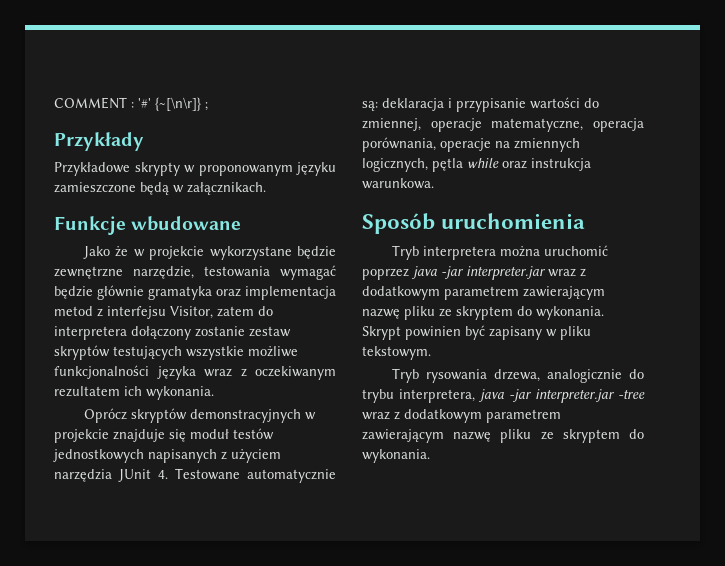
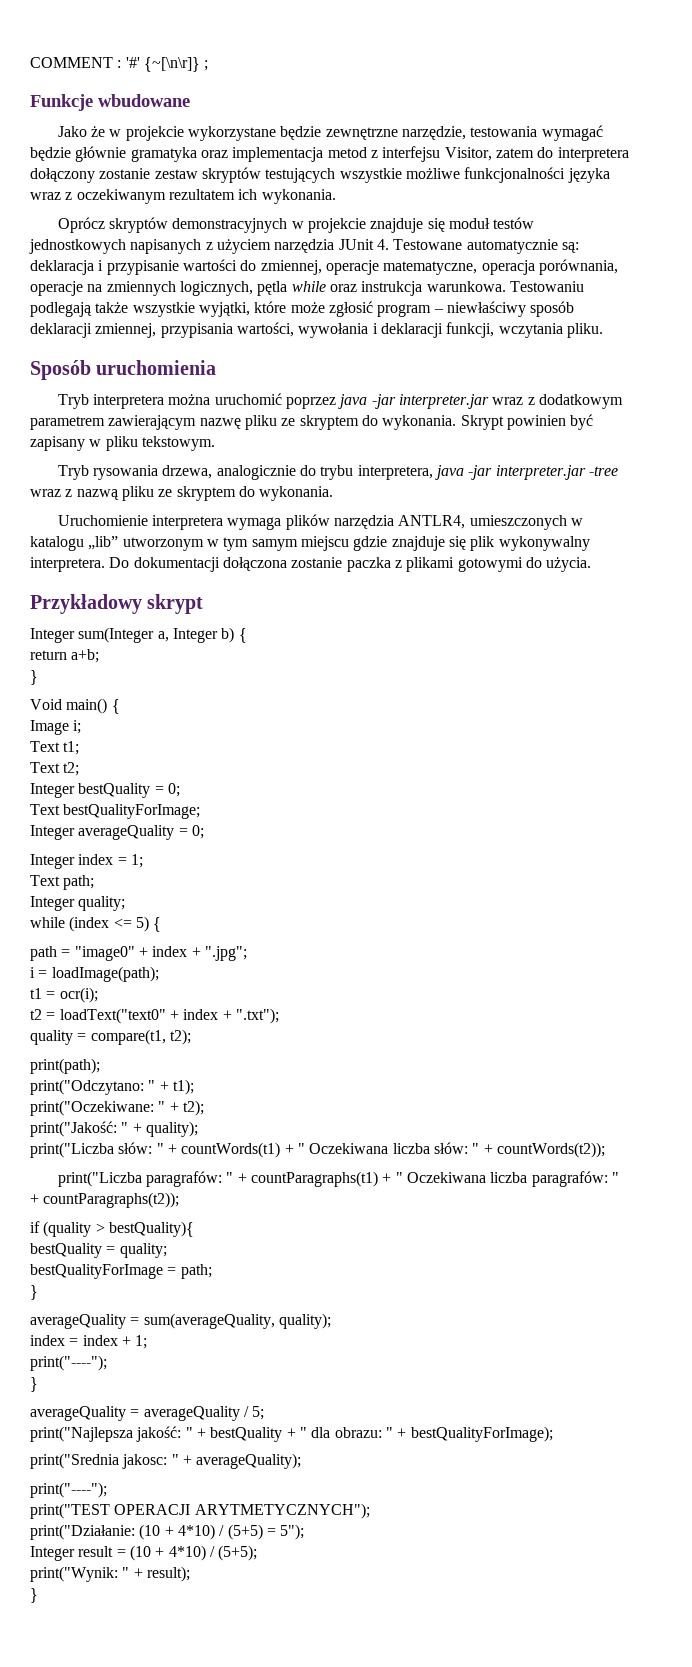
[54,132,144,151] [54,162,336,176] [54,182,266,195] // Przykłady // Przykładowe skrypty w proponowanym języku zamieszczone będą w załącznikach. -> (209, 65) none
(434, 183) none -> [509,281,584,292] [30,301,575,317] [30,322,603,338] Testowaniu podlegają także wszystkie wyjątki, które może zgłosić program – niewłaściwy sposób deklaracji zmiennej, przypisania wartości, wywołania i deklaracji funkcji, wczytania pliku.
[404,409,561,423] [362,429,644,443] [362,449,430,463] dodatkowym parametrem zawierającym nazwę pliku ze skryptem do wykonania. -> [76,486,334,501] [57,514,583,530] [30,536,590,551] [30,557,592,572] [30,594,204,614] [30,627,247,643] [30,649,100,663] [30,670,38,685] [30,698,120,714] [30,720,82,735] [30,741,80,755] [30,762,80,776] [30,783,180,798] [30,804,201,819] [30,825,204,840] [30,854,143,869] [30,875,95,890] [30,896,126,911] [30,916,162,932] [30,946,247,961] [30,966,159,982] [30,987,98,1003] [30,1008,279,1024] [30,1029,191,1045] [30,1058,100,1074] [30,1079,194,1095] [30,1100,204,1116] [30,1121,198,1137] [30,1142,605,1158] [57,1171,619,1187] [30,1192,180,1208] [30,1221,194,1237] [30,1243,167,1258] [30,1264,212,1279] [30,1285,38,1300] [30,1313,331,1329] [30,1335,148,1349] [30,1355,107,1371] [30,1377,38,1392] [30,1406,265,1421] [30,1426,553,1442] [30,1453,302,1469] [30,1482,107,1498] [30,1503,370,1519] [30,1524,305,1540] [30,1545,258,1561] [30,1566,190,1582] [30,1588,38,1603] nazwą pliku ze skryptem do wykonania. // Uruchomienie interpretera wymaga plików narzędzia ANTLR4, umieszczonych w katalogu „lib” utworzonym w tym samym miejscu gdzie znajduje się plik wykonywalny interpretera. Do dokumentacji dołączona zostanie paczka z plikami gotowymi do użycia. // Przykładowy skrypt // Integer sum(Integer a, Integer b) { // return a+b; // } // Void main() { // Image i; // Text t1; // Text t2; // Integer bestQuality = 0; // Text bestQualityForImage; // Integer averageQuality = 0; // Integer index = 1; // Text path; // Integer quality; // while (index <= 5) { // path = "image0" + index + ".jpg"; // i = loadImage(path); // t1 = ocr(i); // t2 = loadText("text0" + index + ".txt"); // quality = compare(t1, t2); // print(path); // print("Odczytano: " + t1); // print("Oczekiwane: " + t2); // print("Jakość: " + quality); // print("Liczba słów: " + countWords(t1) + " Oczekiwana liczba słów: " + countWords(t2)); // print("Liczba paragrafów: " + countParagraphs(t1) + " Oczekiwana liczba paragrafów: " + countParagraphs(t2)); // if (quality > bestQuality){ // bestQuality = quality; // bestQualityForImage = path; // } // averageQuality = sum(averageQuality, quality); // index = index + 1; // print("----"); // } // averageQuality = averageQuality / 5; // print("Najlepsza jakość: " + bestQuality + " dla obrazu: " + bestQualityForImage); // print("Srednia jakosc: " + averageQuality); // print("----"); // print("TEST OPERACJI ARYTMETYCZNYCH"); // print("Działanie: (10 + 4*10) / (5+5) = 5"); // Integer result = (10 + 4*10) / (5+5); // print("Wynik: " + result); // }

